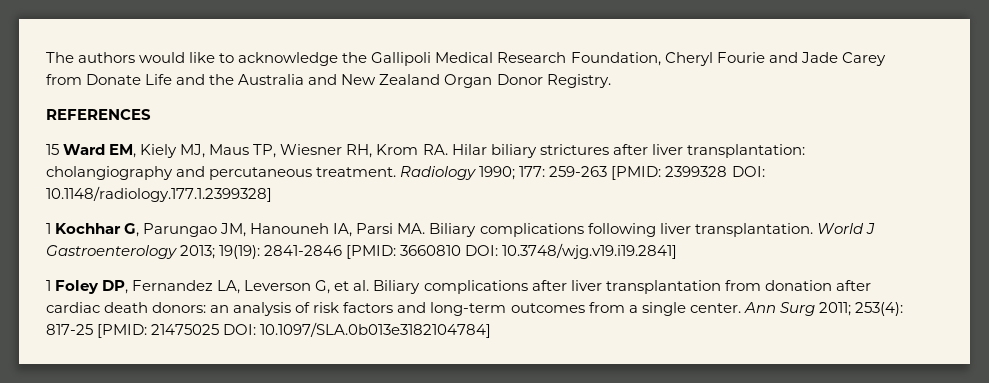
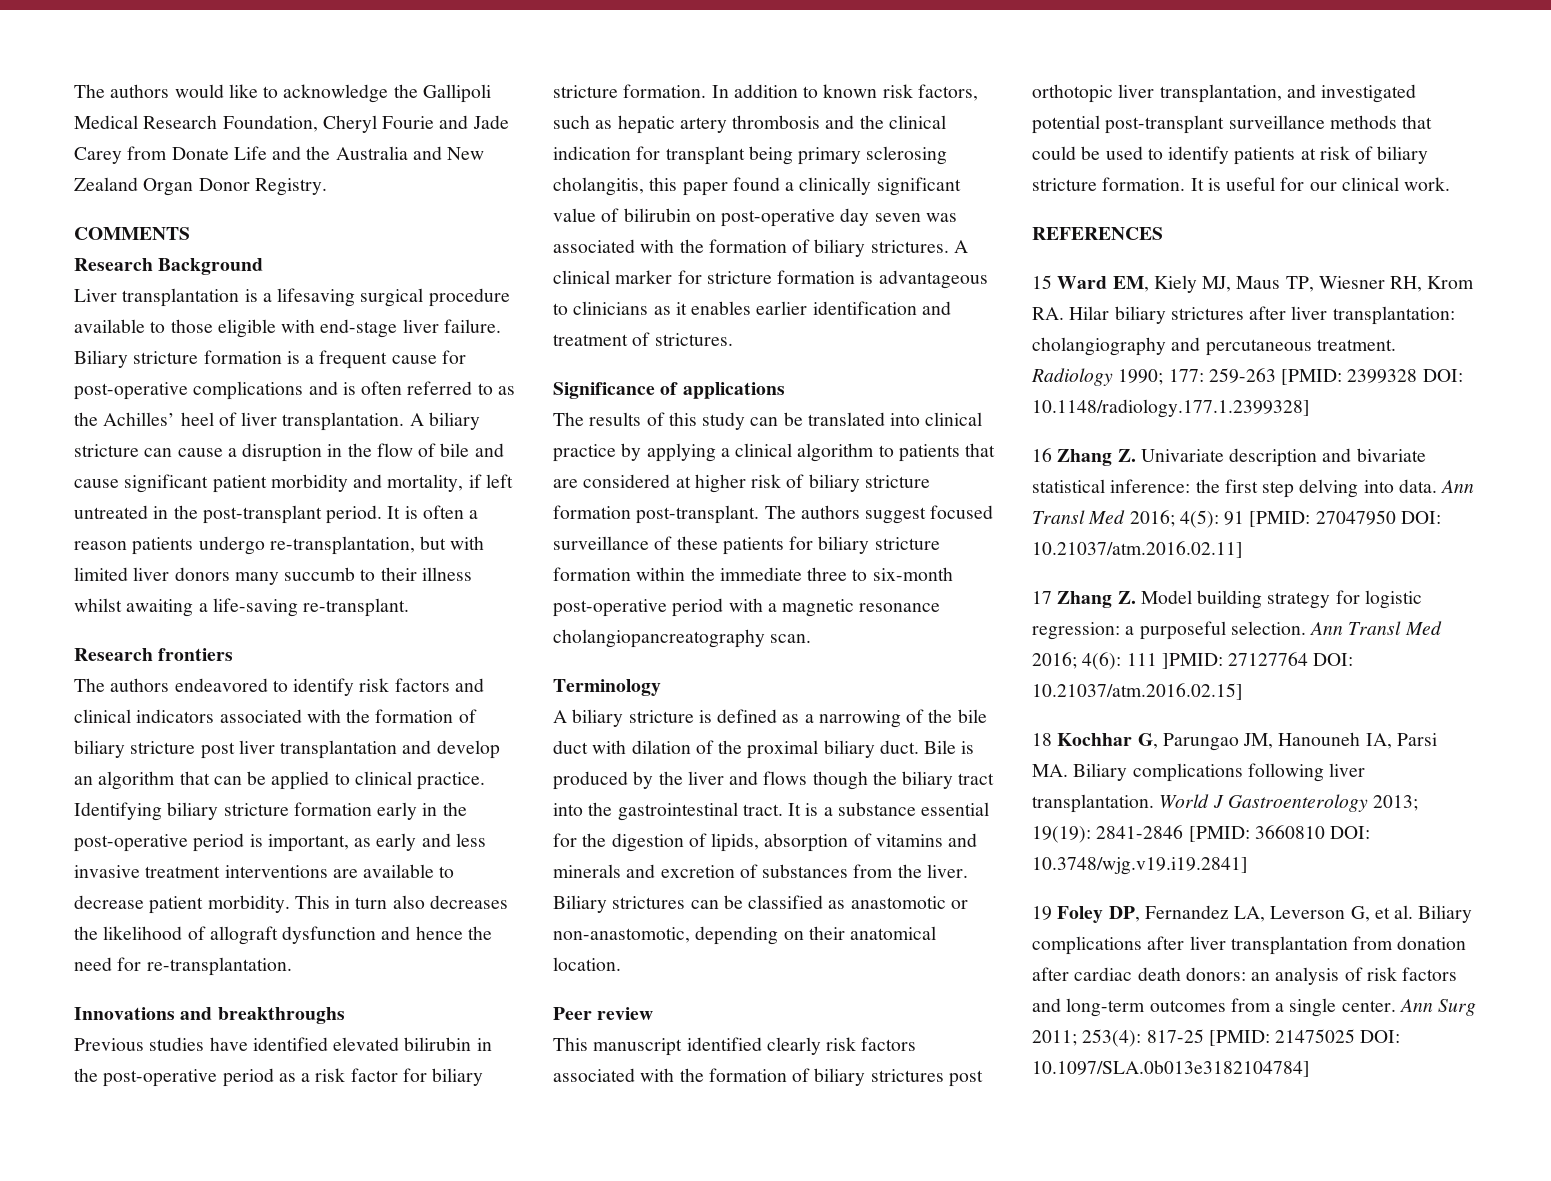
(611, 81) none -> [74,227,190,240] [74,258,264,275] [74,288,510,307] [74,319,501,338] [74,350,466,369] [74,381,515,400] [74,412,480,431] [74,443,504,462] [74,474,513,493] [74,505,479,524] [74,536,485,555] [74,567,472,585] [74,598,410,617] [74,648,234,661] [74,678,484,696] [74,709,477,723] [74,740,500,759] [74,771,486,790] [74,802,467,821] [74,833,486,852] [74,864,455,878] [74,895,508,914] [74,926,492,945] [74,957,292,976] [74,1007,345,1024] [74,1037,492,1051] [74,1068,484,1087] [553,84,978,101] [553,115,946,134] [553,146,948,165] [553,177,961,196] [553,208,957,227] [553,239,968,257] [553,270,988,289] [553,301,951,315] [553,332,733,346] [553,382,785,399] [553,412,983,430] [553,443,996,462] [553,474,930,493] [553,505,994,524] [553,536,940,555] [553,567,953,581] [553,598,941,617] [553,629,812,648] [553,679,661,696] [553,709,987,728] [553,740,975,759] [553,771,995,790] [553,802,990,821] [553,833,978,852] [553,864,968,878] [553,895,968,913] [553,926,937,945] [553,957,621,971] [553,1007,654,1020] [553,1037,917,1056] [553,1068,983,1087] [1032,84,1417,103] [1032,115,1433,134] [1032,146,1429,165] [1032,177,1451,191] // COMMENTS // Research Background // Liver transplantation is a lifesaving surgical procedure available to those eligible with end-stage liver failure. Biliary stricture formation is a frequent cause for post-operative complications and is often referred to as the Achilles’ heel of liver transplantation. A biliary stricture can cause a disruption in the flow of bile and cause significant patient morbidity and mortality, if left untreated in the post-transplant period. It is often a reason patients undergo re-transplantation, but with limited liver donors many succumb to their illness whilst awaiting a life-saving re-transplant. // Research frontiers // The authors endeavored to identify risk factors and clinical indicators associated with the formation of biliary stricture post liver transplantation and develop an algorithm that can be applied to clinical practice. Identifying biliary stricture formation early in the post-operative period is important, as early and less invasive treatment interventions are available to decrease patient morbidity. This in turn also decreases the likelihood of allograft dysfunction and hence the need for re-transplantation. // Innovations and breakthroughs // Previous studies have identified elevated bilirubin in the post-operative period as a risk factor for biliary stricture formation. In addition to known risk factors, such as hepatic artery thrombosis and the clinical indication for transplant being primary sclerosing cholangitis, this paper found a clinically significant value of bilirubin on post-operative day seven was associated with the formation of biliary strictures. A clinical marker for stricture formation is advantageous to clinicians as it enables earlier identification and treatment of strictures. // Significance of applications // The results of this study can be translated into clinical practice by applying a clinical algorithm to patients that are considered at higher risk of biliary stricture formation post-transplant. The authors suggest focused surveillance of these patients for biliary stricture formation within the immediate three to six-month post-operative period with a magnetic resonance cholangiopancreatography scan. // Terminology // A biliary stricture is defined as a narrowing of the bile duct with dilation of the proximal biliary duct. Bile is produced by the liver and flows though the biliary tract into the gastrointestinal tract. It is a substance essential for the digestion of lipids, absorption of vitamins and minerals and excretion of substances from the liver. Biliary strictures can be classified as anastomotic or non-anastomotic, depending on their anatomical location. // Peer review // This manuscript identified clearly risk factors associated with the formation of biliary strictures post orthotopic liver transplantation, and investigated potential post-transplant surveillance methods that could be used to identify patients at risk of biliary stricture formation. It is useful for our clinical work.
[46,223,51,234] 1 -> [1032,448,1426,467] [1032,479,1475,498] [1032,510,1441,528] [1032,541,1243,558] [1032,590,1422,609] [1032,621,1442,640] [1032,652,1354,670] [1032,683,1243,700] [1032,733,1052,746] 16 Zhang Z. Univariate description and bivariate statistical inference: the first step delving into data. Ann Transl Med 2016; 4(5): 91 [PMID: 27047950 DOI: 10.21037/atm.2016.02.11] // 17 Zhang Z. Model building strategy for logistic regression: a purposeful selection. Ann Transl Med 2016; 4(6): 111 ]PMID: 27127764 DOI: 10.21037/atm.2016.02.15] // 18
[46,280,51,291] 1 -> [1032,906,1052,920] 19

